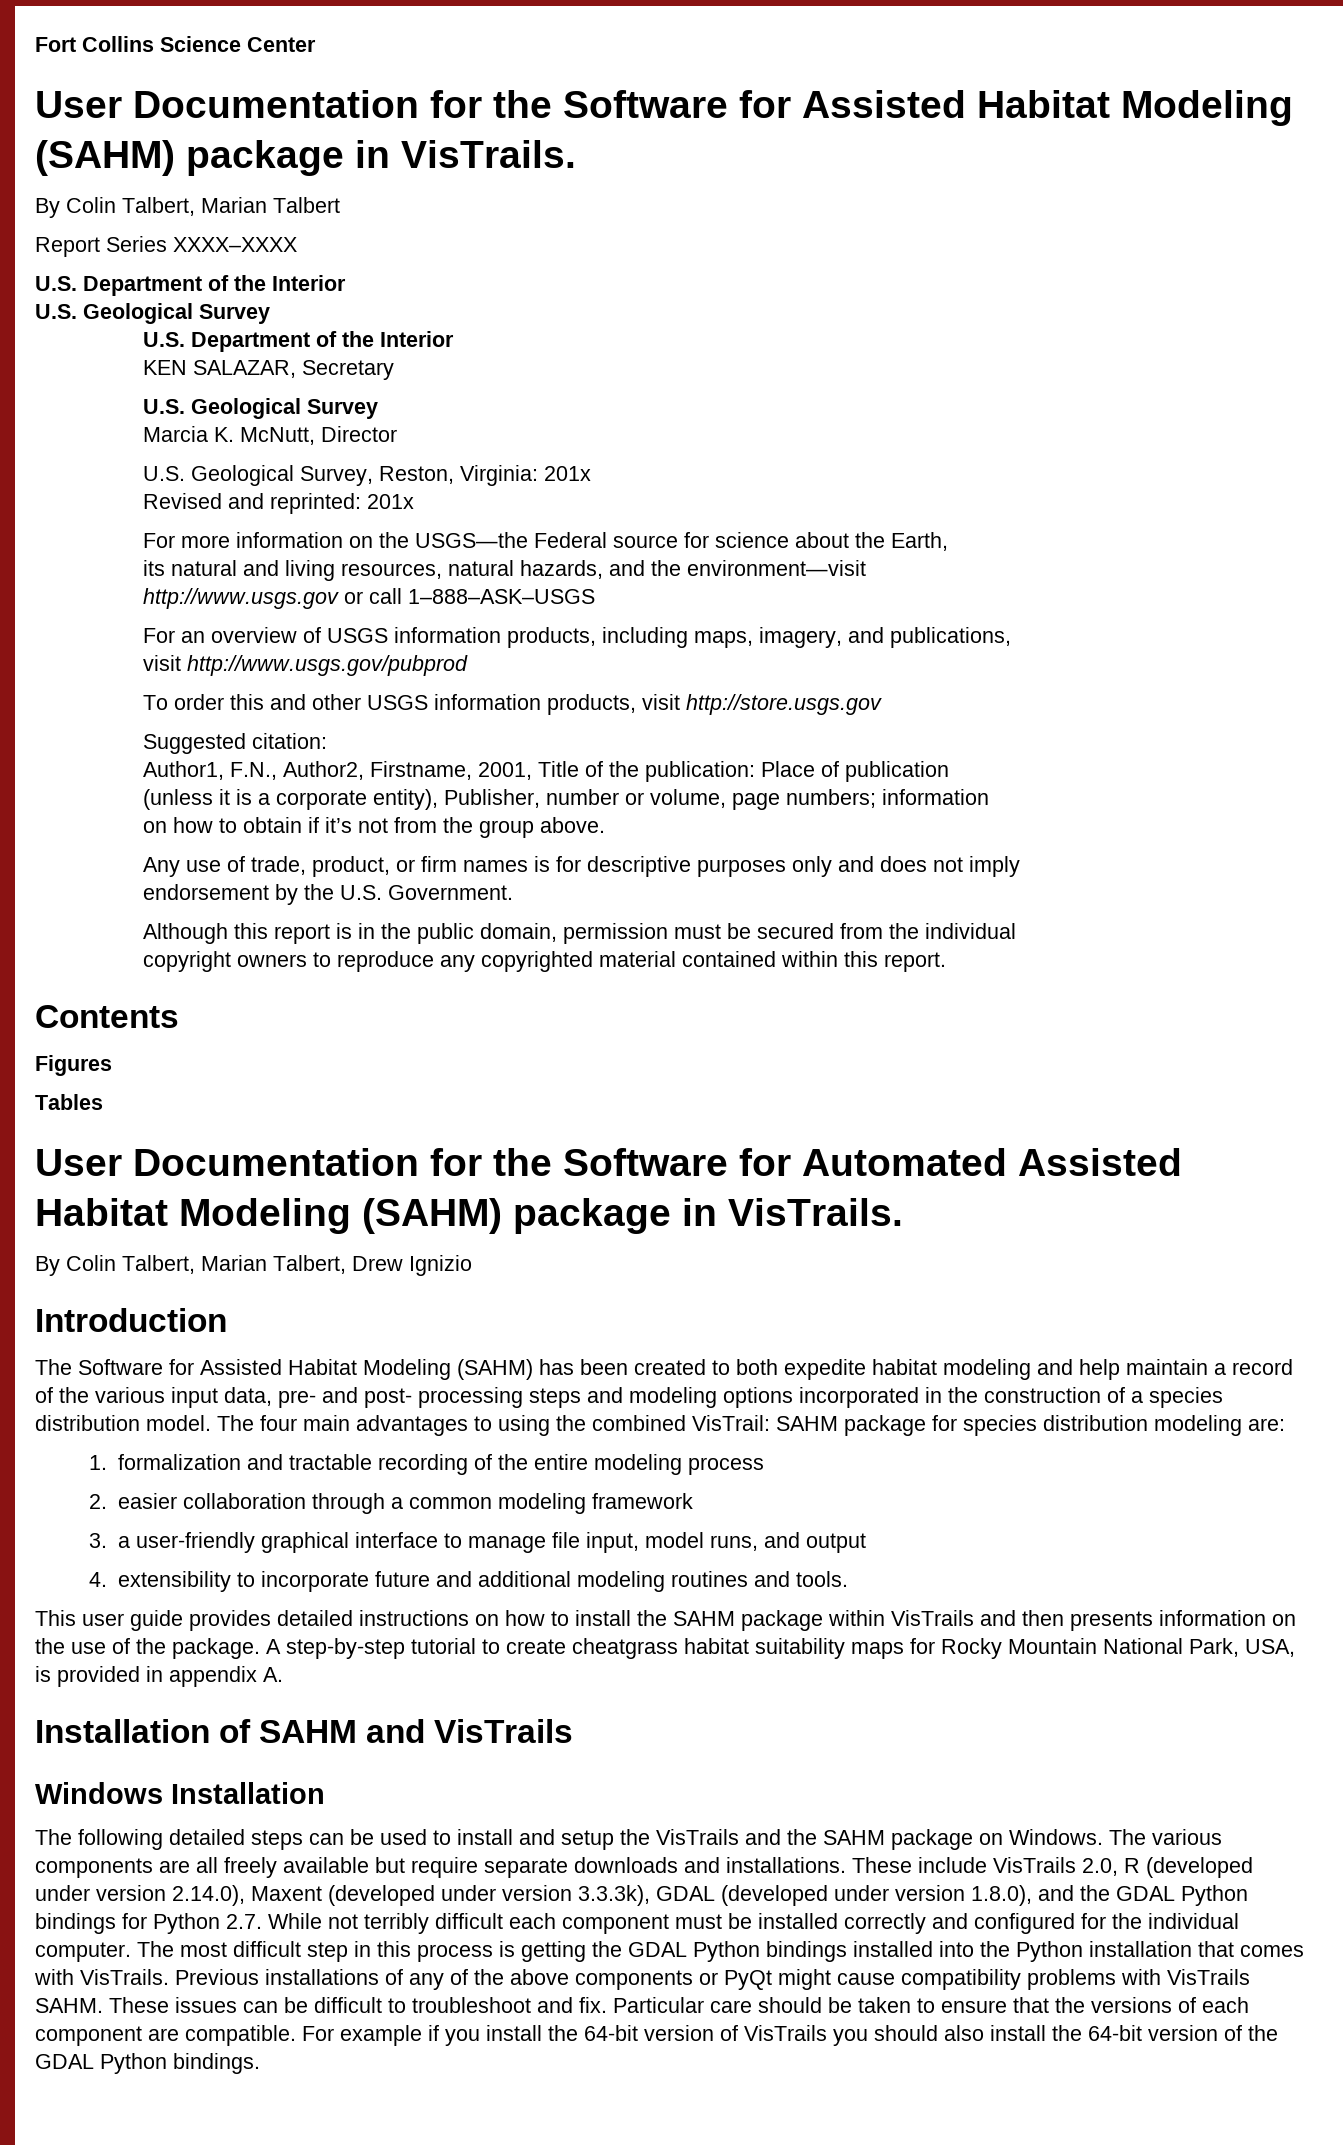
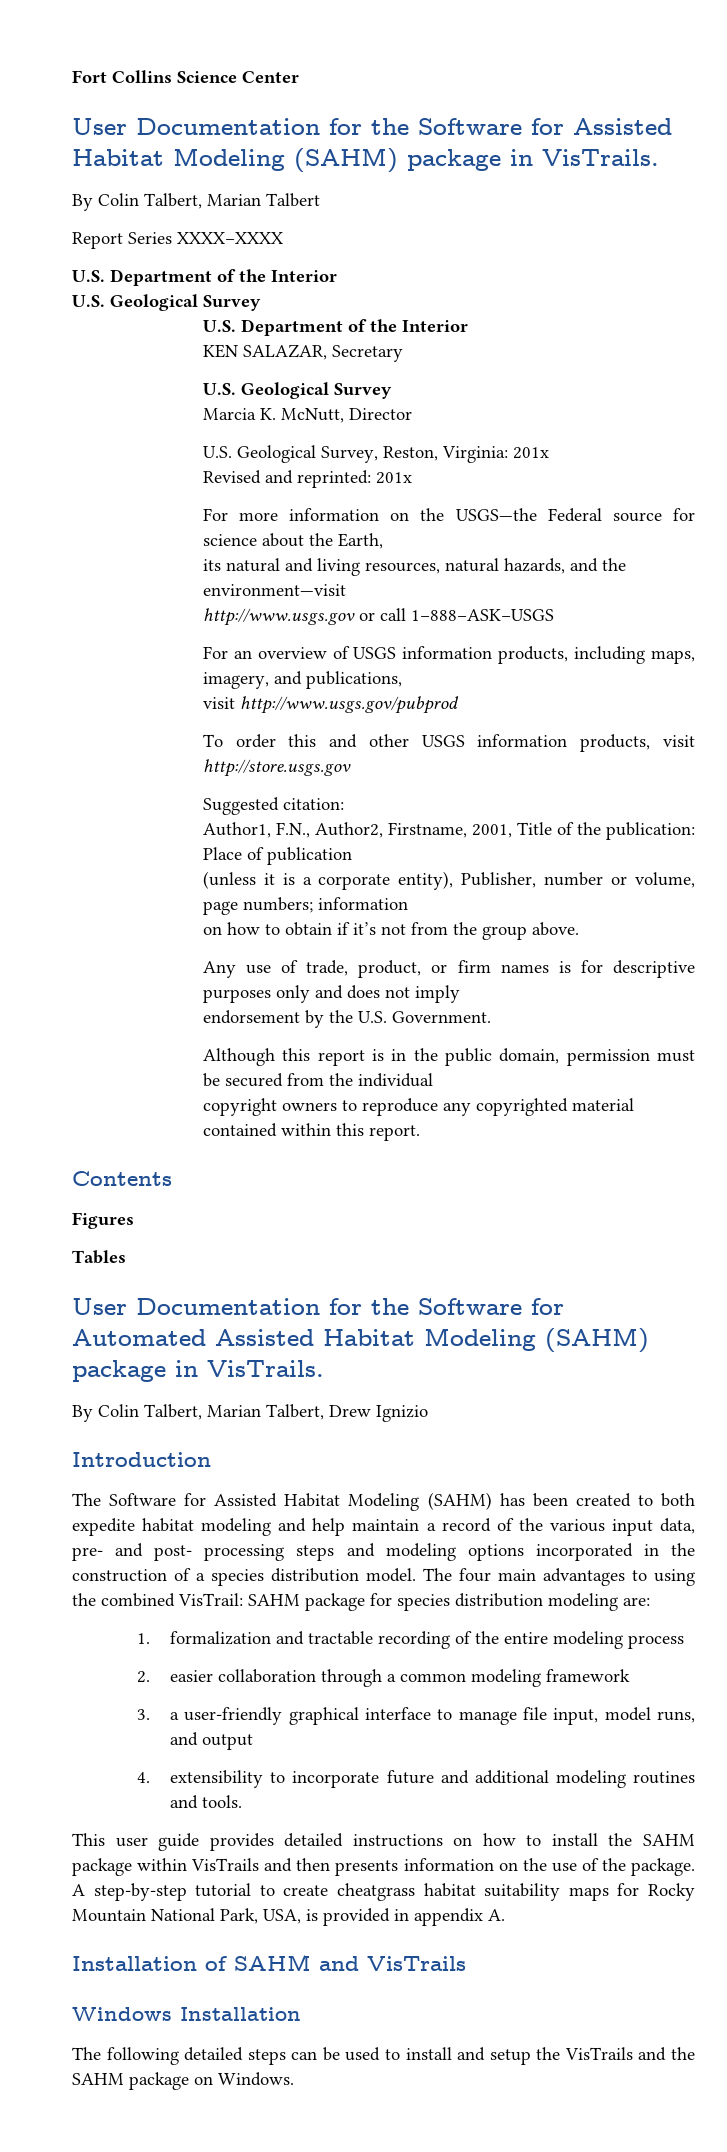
[1109,1829,1222,1845] [35,1857,1253,1878] [35,1885,1248,1906] [35,1913,1239,1934] [35,1941,1304,1962] [34,1969,1250,1990] [35,1997,1249,2013] [35,2025,1278,2046] [35,2053,260,2074] The various components are all freely available but require separate downloads and installations. These include VisTrails 2.0, R (developed under version 2.14.0), Maxent (developed under version 3.3.3k), GDAL (developed under version 1.8.0), and the GDAL Python bindings for Python 2.7. While not terribly difficult each component must be installed correctly and configured for the individual computer. The most difficult step in this process is getting the GDAL Python bindings installed into the Python installation that comes with VisTrails. Previous installations of any of the above components or PyQt might cause compatibility problems with VisTrails SAHM. These issues can be difficult to troubleshoot and fix. Particular care should be taken to ensure that the versions of each component are compatible. For example if you install the 64-bit version of VisTrails you should also install the 64-bit version of the GDAL Python bindings. -> (294, 2079) none

